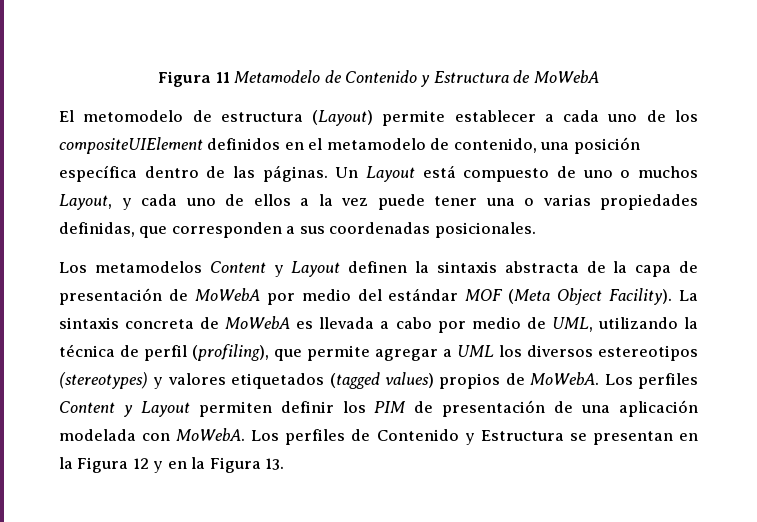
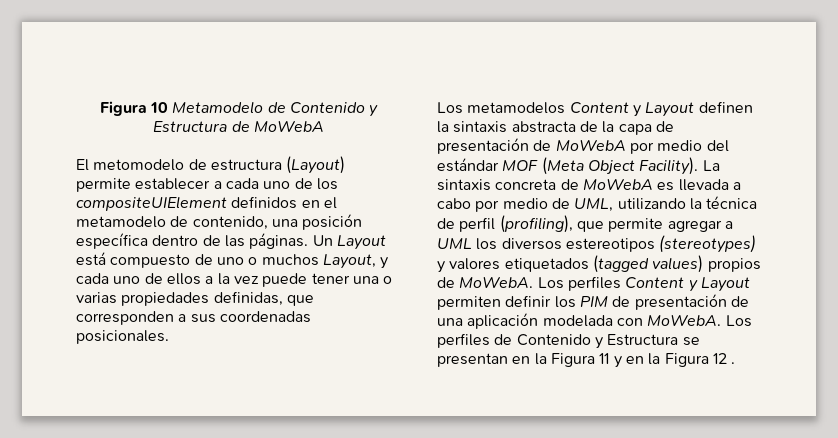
[158,71,230,87] Figura 11 -> [99,101,169,116] Figura 10
[132,458,149,469] 12 -> [599,353,610,364] 11
[265,458,285,470] 13. -> [712,353,736,364] 12 .

